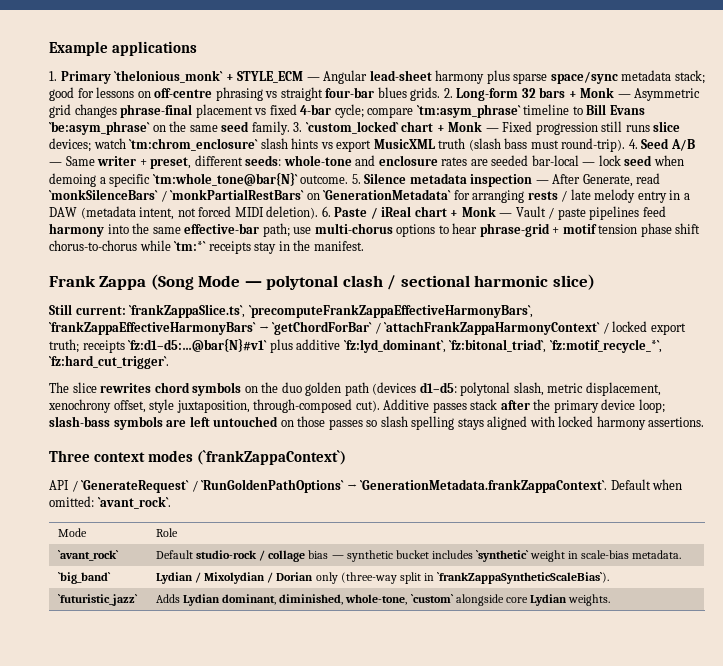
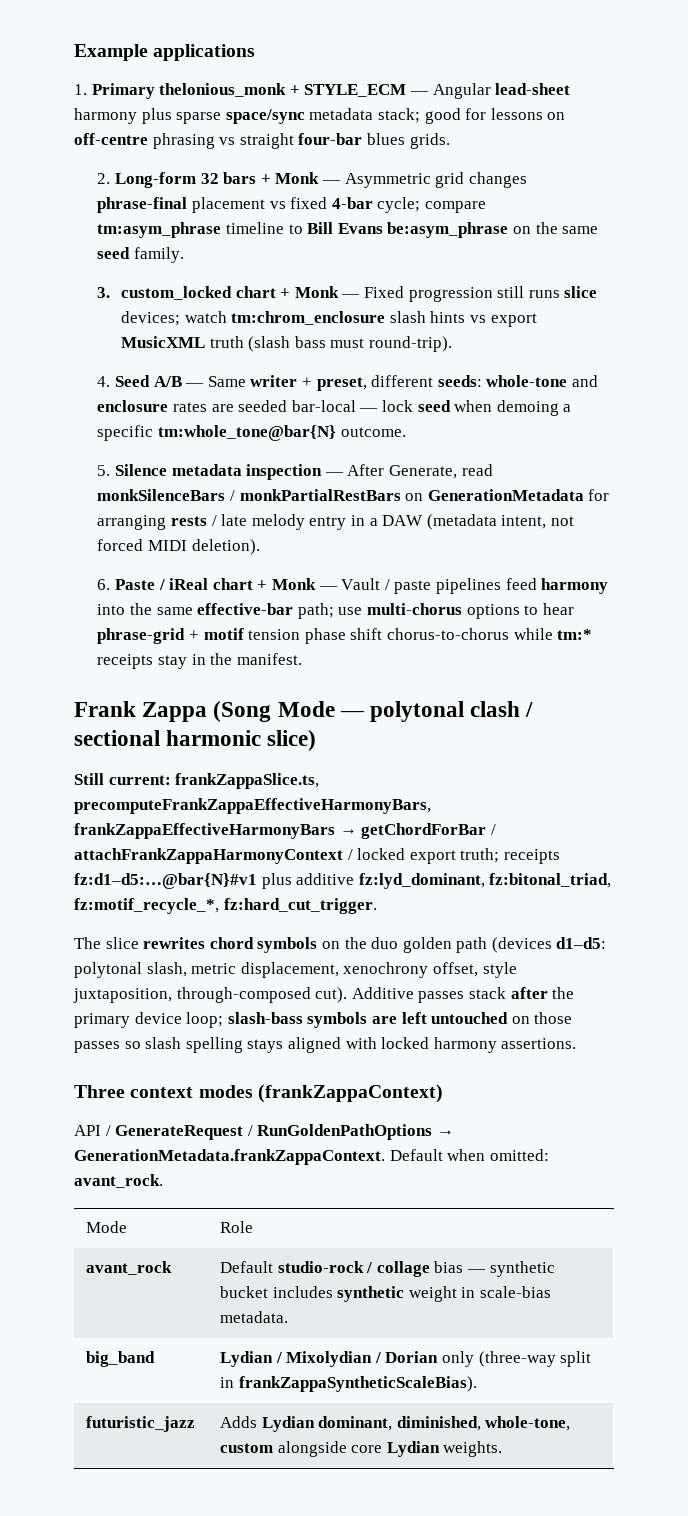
[114,70,224,83] `thelonious_monk` -> [159,83,287,97] thelonious_monk
(441, 94) none -> (450, 141) //
[416,104,521,118] `tm:asym_phrase` -> [97,222,222,238] tm:asym_phrase
[49,121,150,135] `be:asym_phrase` -> [387,222,509,238] be:asym_phrase
[293,121,399,134] 3. `custom_locked` -> [97,286,232,300] // 3. custom_locked
[129,138,259,151] `tm:chrom_enclosure` -> [231,311,386,325] tm:chrom_enclosure
(626, 145) none -> (452, 344) //
[152,172,298,186] `tm:whole_tone@bar{N}` -> [158,425,337,441] tm:whole_tone@bar{N}
(349, 179) none -> (406, 432) //
[49,189,452,202] `monkSilenceBars` / `monkPartialRestBars` on `GenerationMetadata` -> [97,489,584,501] monkSilenceBars / monkPartialRestBars on GenerationMetadata
(319, 212) none -> (260, 547) //
[174,241,207,251] `tm:*` -> [557,629,593,640] tm:*
[129,304,533,318] [49,321,601,335] `frankZappaSlice.ts`, `precomputeFrankZappaEffectiveHarmonyBars`, `frankZappaEffectiveHarmonyBars` → `getChordForBar` / `attachFrankZappaHarmonyContext` -> [175,773,320,789] [74,798,431,814] [74,823,496,839] [74,848,343,864] frankZappaSlice.ts, precomputeFrankZappaEffectiveHarmonyBars, frankZappaEffectiveHarmonyBars → getChordForBar / attachFrankZappaHarmonyContext
[128,338,268,352] `fz:d1–d5:…@bar{N}#v1` -> [74,873,257,889] fz:d1–d5:…@bar{N}#v1
[343,339,662,353] [49,355,169,369] `fz:lyd_dominant`, `fz:bitonal_triad`, `fz:motif_recycle_*`, `fz:hard_cut_trigger`. -> [358,873,612,889] [74,898,377,914] fz:lyd_dominant, fz:bitonal_triad, fz:motif_recycle_*, fz:hard_cut_trigger.
[196,450,346,465] (`frankZappaContext`) -> [257,1084,443,1103] (frankZappaContext)
[81,479,608,493] `GenerateRequest` / `RunGoldenPathOptions` → `GenerationMetadata.frankZappaContext`. -> [115,1124,454,1140] [74,1149,385,1165] GenerateRequest / RunGoldenPathOptions → GenerationMetadata.frankZappaContext.
[97,496,171,509] `avant_rock`. -> [74,1174,163,1188] avant_rock.
[58,550,120,561] `avant_rock` -> [86,1261,173,1275] avant_rock
[475,550,529,562] `synthetic` -> [337,1286,405,1302] synthetic
[58,572,112,584] `big_band` -> [86,1351,156,1367] big_band
[436,572,609,584] [58,594,139,606] `frankZappaSyntheticScaleBias`). // `futuristic_jazz` -> [238,1376,477,1392] [86,1416,196,1432] frankZappaSyntheticScaleBias). // futuristic_jazz
[410,594,454,603] `custom` -> [220,1443,274,1453] custom

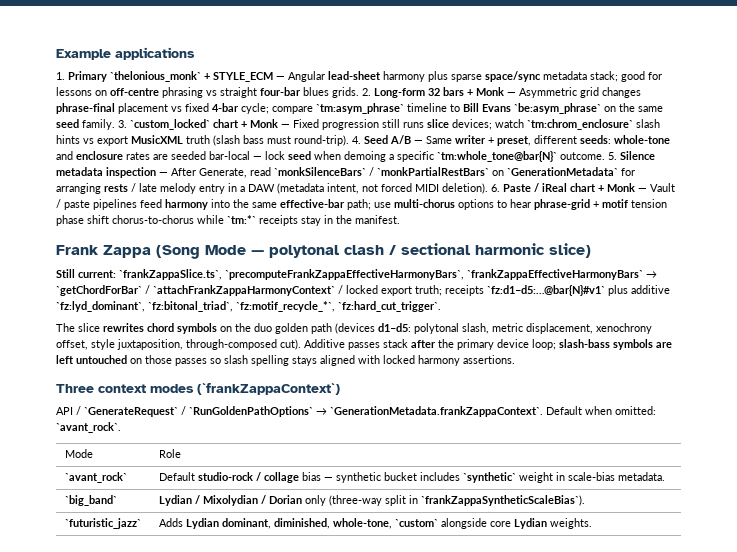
[159,83,287,97] thelonious_monk -> [110,71,201,82] `thelonious_monk`
(450, 141) // -> (359, 92) none
[97,222,222,238] tm:asym_phrase -> [316,103,404,114] `tm:asym_phrase`
[387,222,509,238] be:asym_phrase -> [514,103,601,114] `be:asym_phrase`
[97,286,232,300] // 3. custom_locked -> [118,119,210,130] 3. `custom_locked`
[231,311,386,325] tm:chrom_enclosure -> [527,119,633,130] `tm:chrom_enclosure`
(452, 344) // -> (349, 140) none
[158,425,337,441] tm:whole_tone@bar{N} -> [437,151,557,162] `tm:whole_tone@bar{N}`
(406, 432) // -> (605, 156) none
[97,489,584,501] monkSilenceBars / monkPartialRestBars on GenerationMetadata -> [274,167,618,176] `monkSilenceBars` / `monkPartialRestBars` on `GenerationMetadata`
(260, 547) // -> (488, 188) none
[557,629,593,640] tm:* -> [227,215,256,224] `tm:*`
[175,773,320,789] [74,798,431,814] [74,823,496,839] [74,848,343,864] frankZappaSlice.ts, precomputeFrankZappaEffectiveHarmonyBars, frankZappaEffectiveHarmonyBars → getChordForBar / attachFrankZappaHarmonyContext -> [119,269,657,280] [56,285,335,296] `frankZappaSlice.ts`, `precomputeFrankZappaEffectiveHarmonyBars`, `frankZappaEffectiveHarmonyBars` → `getChordForBar` / `attachFrankZappaHarmonyContext`
[74,873,257,889] fz:d1–d5:…@bar{N}#v1 -> [487,285,605,296] `fz:d1–d5:…@bar{N}#v1`
[358,873,612,889] [74,898,377,914] fz:lyd_dominant, fz:bitonal_triad, fz:motif_recycle_*, fz:hard_cut_trigger. -> [56,301,441,312] `fz:lyd_dominant`, `fz:bitonal_triad`, `fz:motif_recycle_*`, `fz:hard_cut_trigger`.
[257,1084,443,1103] (frankZappaContext) -> [197,383,340,395] (`frankZappaContext`)
[115,1124,454,1140] [74,1149,385,1165] GenerateRequest / RunGoldenPathOptions → GenerationMetadata.frankZappaContext. -> [84,406,543,417] `GenerateRequest` / `RunGoldenPathOptions` → `GenerationMetadata.frankZappaContext`.
[74,1174,163,1188] avant_rock. -> [56,422,121,433] `avant_rock`.
[86,1261,173,1275] avant_rock -> [64,472,127,483] `avant_rock`
[337,1286,405,1302] synthetic -> [462,472,516,483] `synthetic`
[86,1351,156,1367] big_band -> [64,495,117,506] `big_band`
[238,1376,477,1392] [86,1416,196,1432] frankZappaSyntheticScaleBias). // futuristic_jazz -> [420,495,585,506] [64,518,141,529] `frankZappaSyntheticScaleBias`). // `futuristic_jazz`
[220,1443,274,1453] custom -> [394,519,438,527] `custom`

